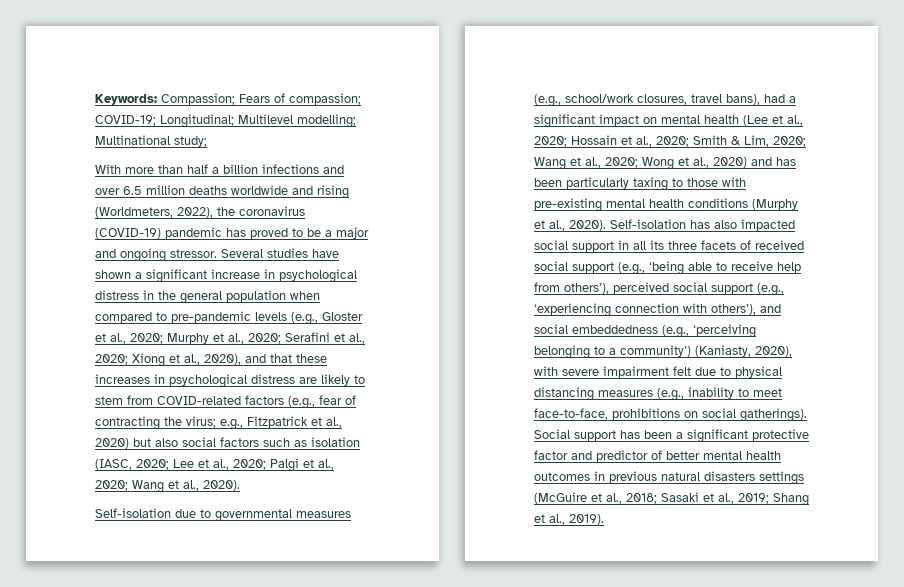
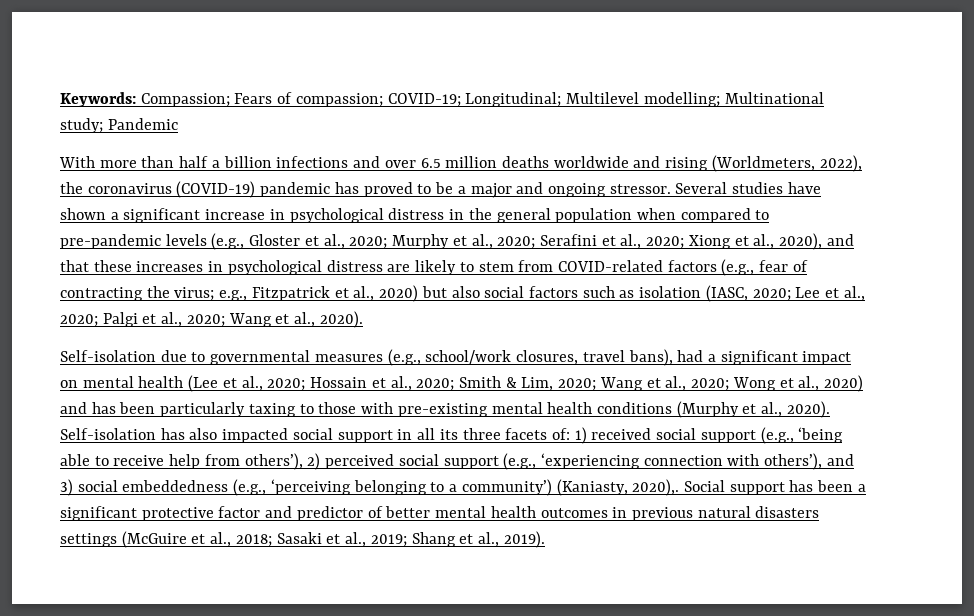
(207, 141) none -> [107,118,178,130] Pandemic
[740,240,751,250] of -> [551,427,587,444] of: 1)
(609, 288) none -> [307,453,321,470] 2)
(781, 308) none -> [60,479,73,496] 3)
[755,346,792,357] [534,366,782,378] [534,387,782,401] [534,408,807,422] 2020), with severe impairment felt due to physical distancing measures (e.g., inability to meet face-to-face, prohibitions on social gatherings). -> [632,479,680,496] 2020),.

